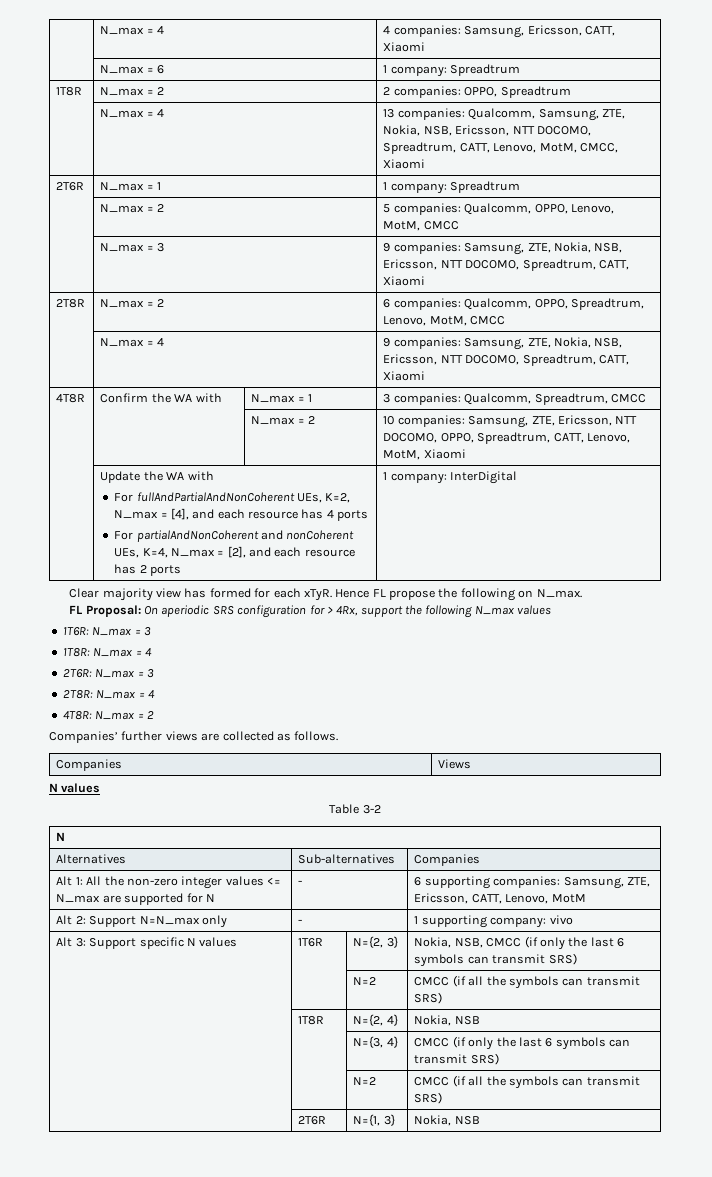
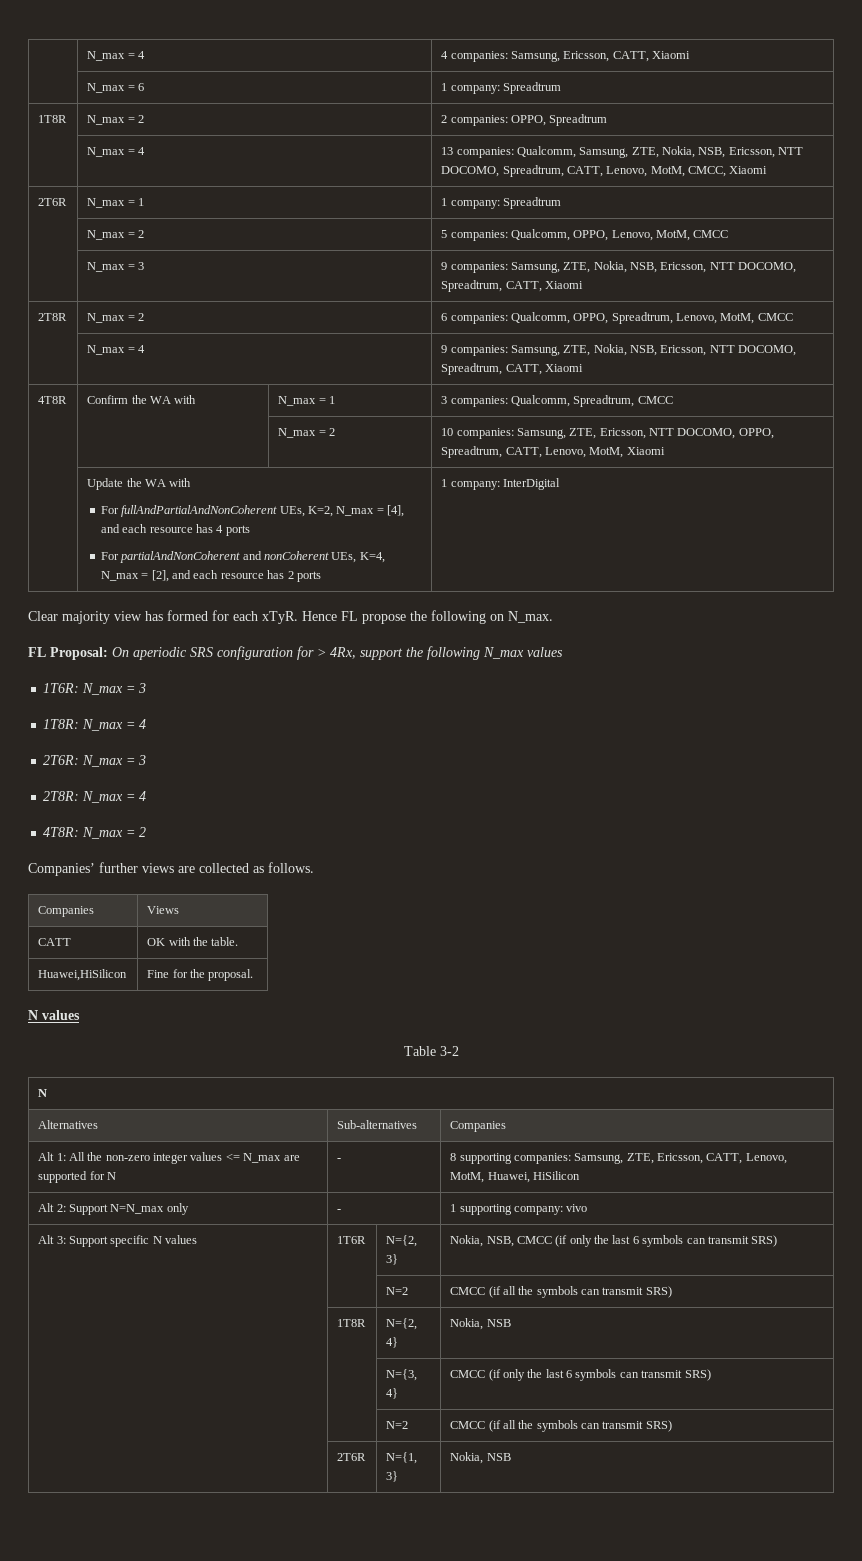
(472, 764) none -> [38,938,72,946] [147,937,239,946] [38,969,128,981] [147,969,254,981] // CATT | OK with the table. // Huawei,HiSilicon | Fine for the proposal.
[414,877,422,886] 6 -> [450,1153,457,1161] 8
[551,894,586,903] MotM -> [450,1171,580,1183] MotM, Huawei, HiSilicon

